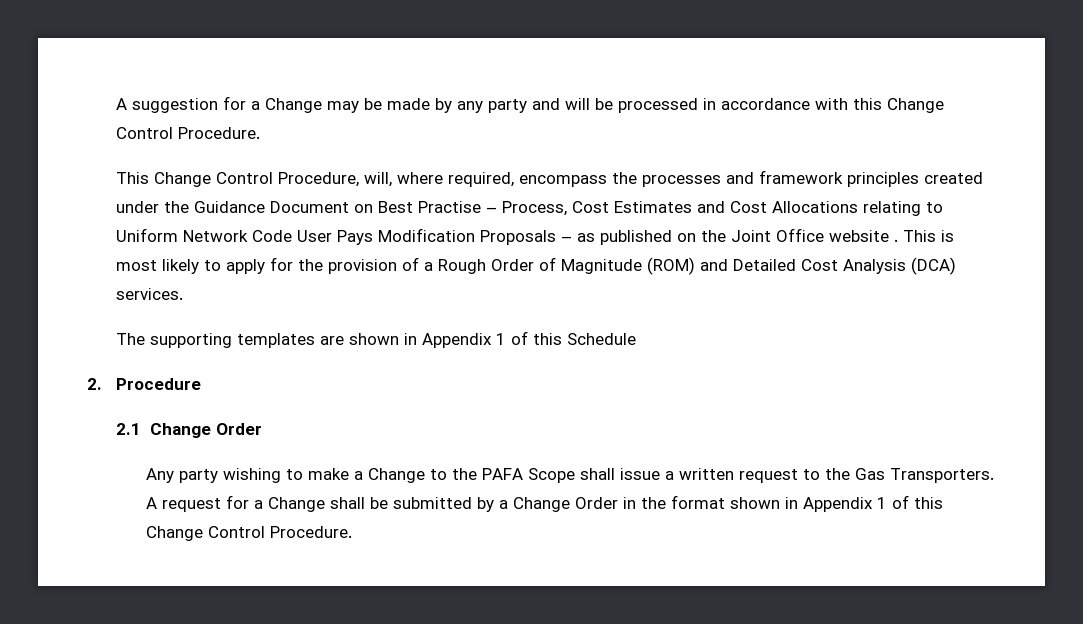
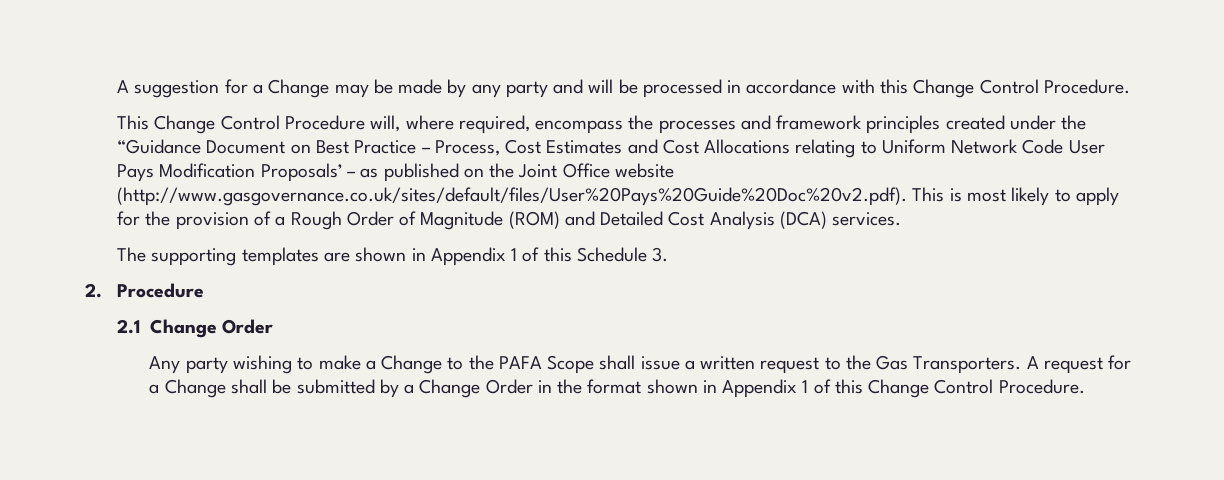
[278,172,360,187] Procedure, -> [285,115,366,130] Procedure
[194,201,266,213] Guidance -> [117,139,202,154] “Guidance
[418,201,482,213] Practise -> [354,140,417,154] Practice
[480,230,557,245] Proposals -> [260,163,342,182] Proposals’
[894,239,899,242] . -> [117,187,908,206] (http://www.gasgovernance.co.uk/sites/default/files/User%20Pays%20Guide%20Doc%20v2.pdf).
(637, 339) none -> [652,247,669,262] 3.

